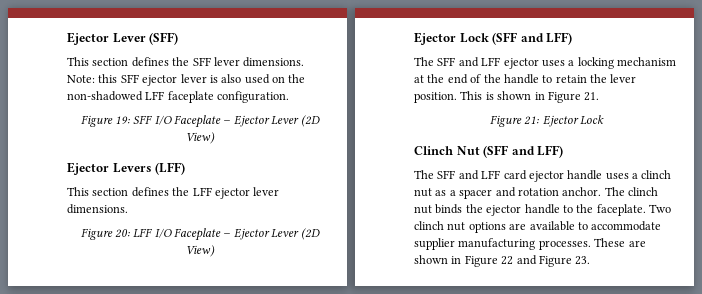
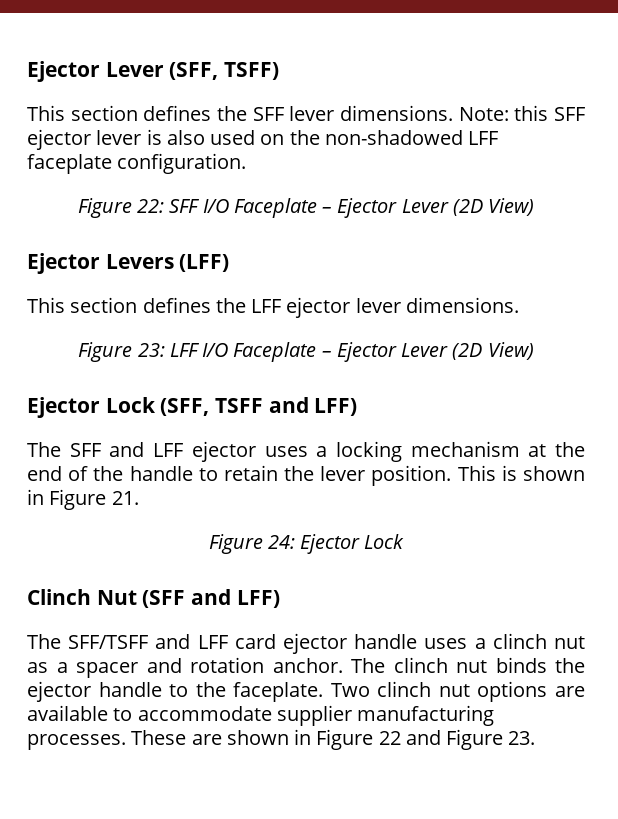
[67,32,179,45] Ejector Lever (SFF) -> [27,61,279,82] Ejector Lever (SFF, TSFF)
[114,116,130,124] 19: -> [137,199,165,213] 22:
[114,229,130,238] 20: -> [137,343,165,357] 23:
[492,32,518,45] (SFF -> [160,398,263,416] (SFF, TSFF
[524,116,540,125] 21: -> [267,535,295,549] 24:
[437,170,456,179] SFF -> [68,635,149,649] SFF/TSFF

